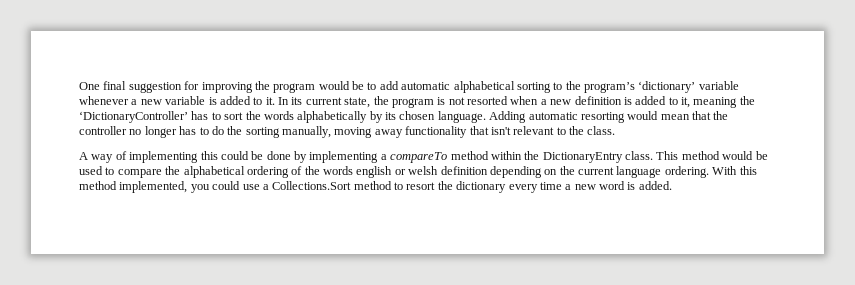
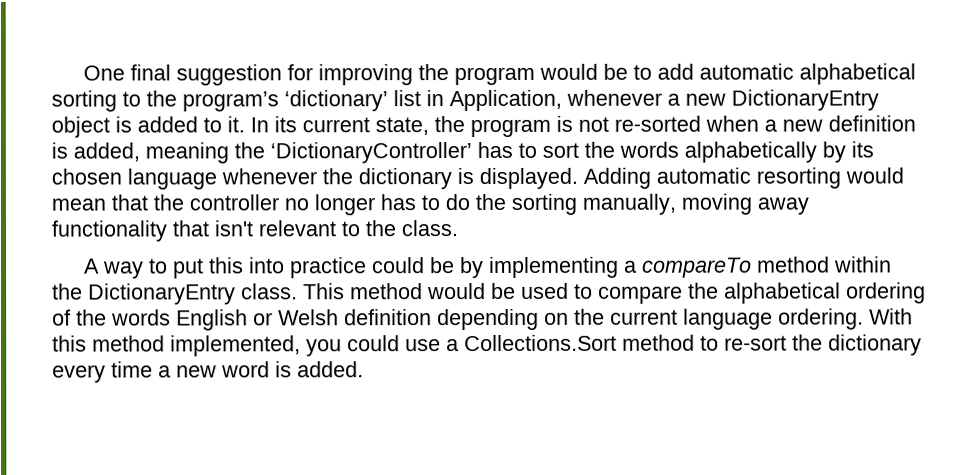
[698,81,739,90] variable -> [393,89,562,112] list in Application,
[165,96,206,105] variable -> [731,89,879,111] [51,116,110,138] DictionaryEntry object
[467,96,508,105] resorted -> [614,115,701,132] re-sorted
[635,96,690,108] added to it, -> [73,142,140,162] added,
[437,111,486,123] language. -> [127,167,578,190] language whenever the dictionary is displayed.
[115,151,218,163] of implementing this -> [149,257,368,279] to put this into practice
[266,151,291,160] done -> (456, 265) none
[356,166,439,178] english or welsh -> [176,309,339,331] English or Welsh
[406,182,436,190] resort -> [724,335,787,351] re-sort

